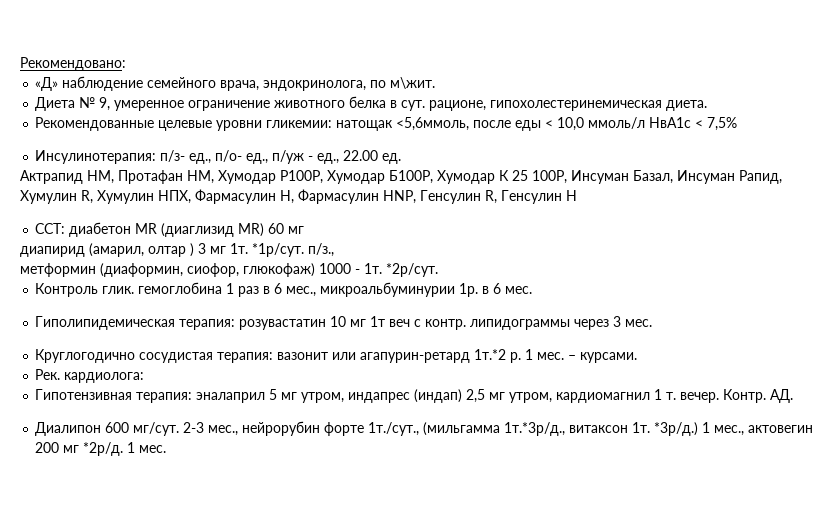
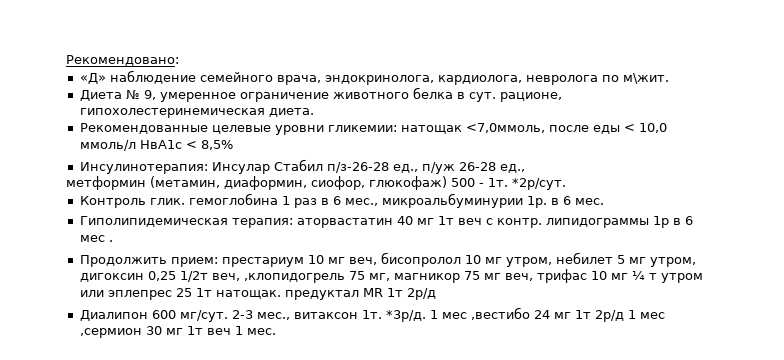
(367, 85) none -> [437,75,598,85] кардиолога, невролога
[396,117,470,131] <5,6ммоль, -> [465,123,545,133] <7,0ммоль,
[707,117,738,131] 7,5% -> [200,140,233,150] 8,5%
[160,150,243,164] п/з- ед., п/о- -> [211,159,389,174] Инсулар Стабил п/з-26-28
[308,150,402,164] [20,170,782,184] [20,189,577,204] [35,222,305,237] [20,243,334,257] - ед., 22.00 ед. // Актрапид НМ, Протафан НМ, Хумодар Р100Р, Хумодар Б100Р, Хумодар К 25 100Р, Инсуман Базал, Инсуман Рапид, Хумулин R, Хумулин НПХ, Фармасулин Н, Фармасулин НNР, Генсулин R, Генсулин Н // ССТ: диабетон МR (диаглизид МR) 60 мг // диапирид (амарил, олтар ) 3 мг 1т. *1р/сут. п/з., -> [458,162,525,173] 26-28 ед.,
[100,263,183,277] (диаформин, -> [150,176,307,190] (метамин, диаформин,
[319,263,351,274] 1000 -> [451,178,475,187] 500
[239,316,347,330] розувастатин 10 -> [296,216,413,228] аторвастатин 40
[574,316,653,330] [35,349,638,363] [35,369,145,383] [35,389,794,403] через 3 мес. // Круглогодично сосудистая терапия: вазонит или агапурин-ретард 1т.*2 р. 1 мес. – курсами. // Рек. кардиолога: // Гипотензивная терапия: эналаприл 5 мг утром, индапрес (индап) 2,5 мг утром, кардиомагнил 1 т. вечер. Контр. АД. -> [652,216,693,228] [79,235,113,242] [79,252,696,267] [79,269,703,283] [79,288,436,300] 1р в 6 мес . // Продолжить прием: престариум 10 мг веч, бисопролол 10 мг утром, небилет 5 мг утром, дигоксин 0,25 1/2т веч, ,клопидогрель 75 мг, магникор 75 мг веч, трифас 10 мг ¼ т утром или эплепрес 25 1т натощак. предуктал MR 1т 2р/д
[242,421,814,436] [35,442,124,456] нейрорубин форте 1т./сут., (мильгамма 1т.*3р/д., витаксон 1т. *3р/д.) 1 мес., актовегин 200 мг *2р/д. -> [293,307,665,322] [79,326,231,338] витаксон 1т. *3р/д. 1 мес ,вестибо 24 мг 1т 2р/д 1 мес ,сермион 30 мг 1т веч

